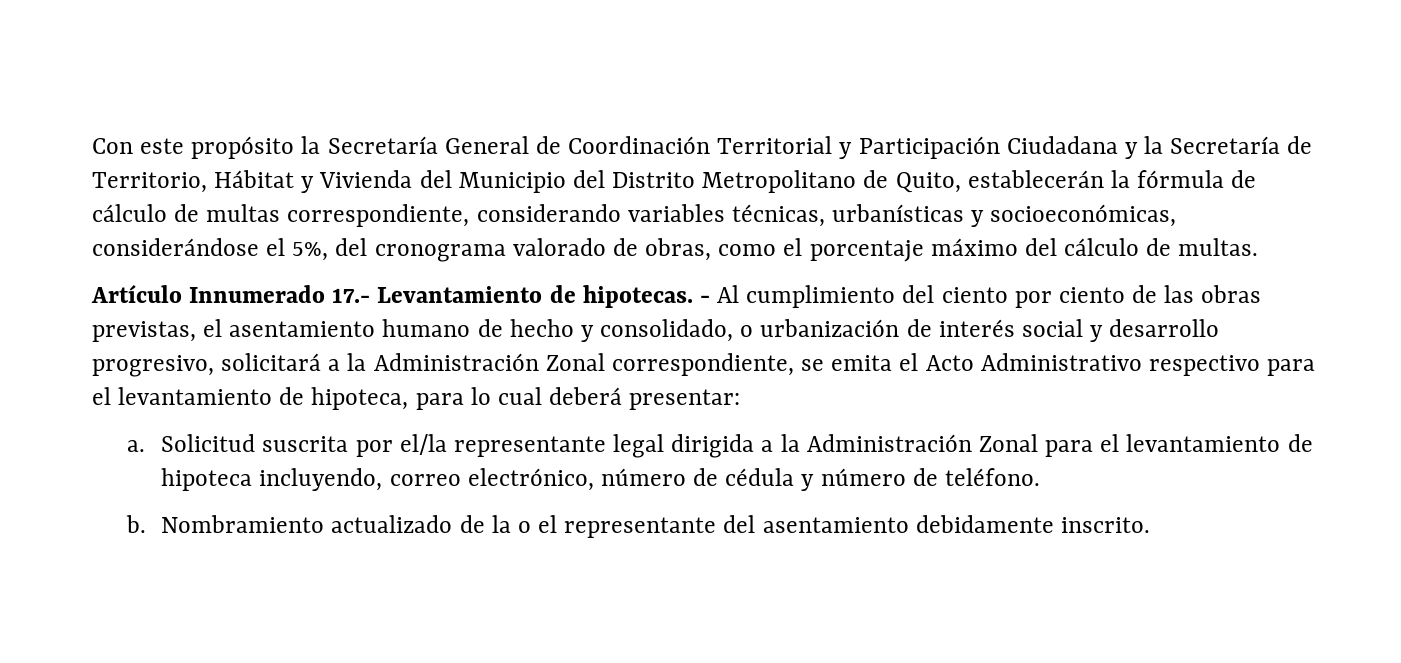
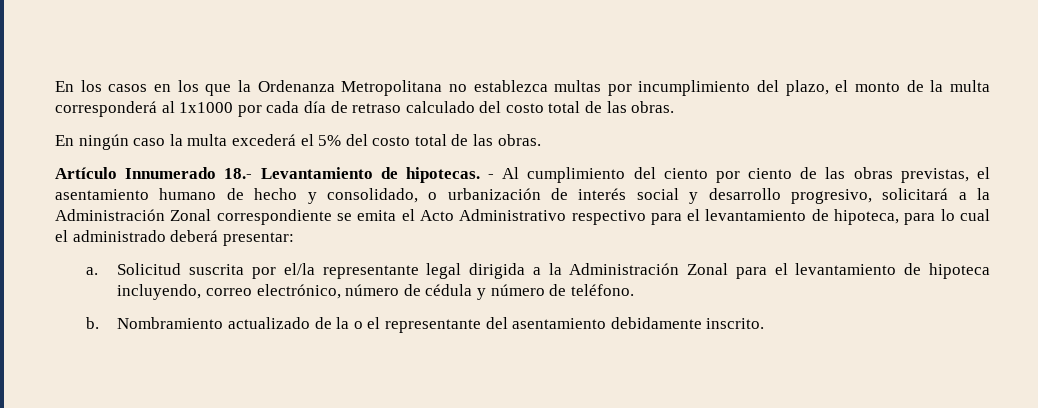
[92,136,1313,159] [92,170,1257,193] [92,204,1177,227] [92,238,1259,262] Con este propósito la Secretaría General de Coordinación Territorial y Participación Ciudadana y la Secretaría de Territorio, Hábitat y Vivienda del Municipio del Distrito Metropolitano de Quito, establecerán la fórmula de cálculo de multas correspondiente, considerando variables técnicas, urbanísticas y socioeconómicas, considerándose el 5%, del cronograma valorado de obras, como el porcentaje máximo del cálculo de multas. -> [55,80,990,96] [55,101,675,117] [55,134,541,150] En los casos en los que la Ordenanza Metropolitana no establezca multas por incumplimiento del plazo, el monto de la multa corresponderá al 1x1000 por cada día de retraso calculado del costo total de las obras. // En ningún caso la multa excederá el 5% del costo total de las obras.
[332,288,371,303] 17.- -> [224,168,253,179] 18.-
[611,353,794,376] correspondiente, -> [216,209,332,225] correspondiente
(542, 396) none -> [55,230,166,242] el administrado

